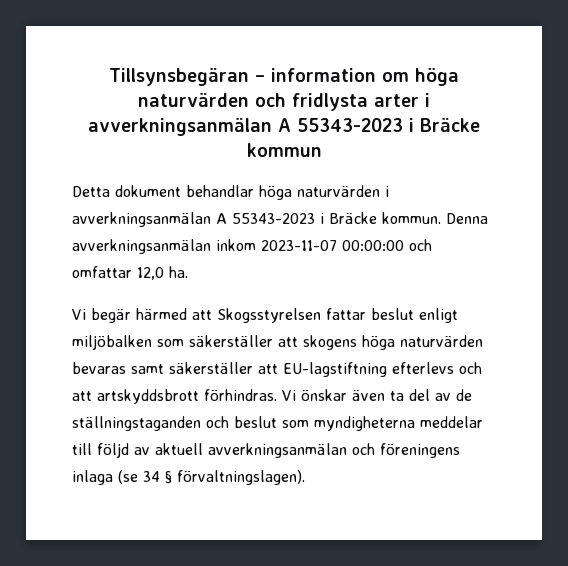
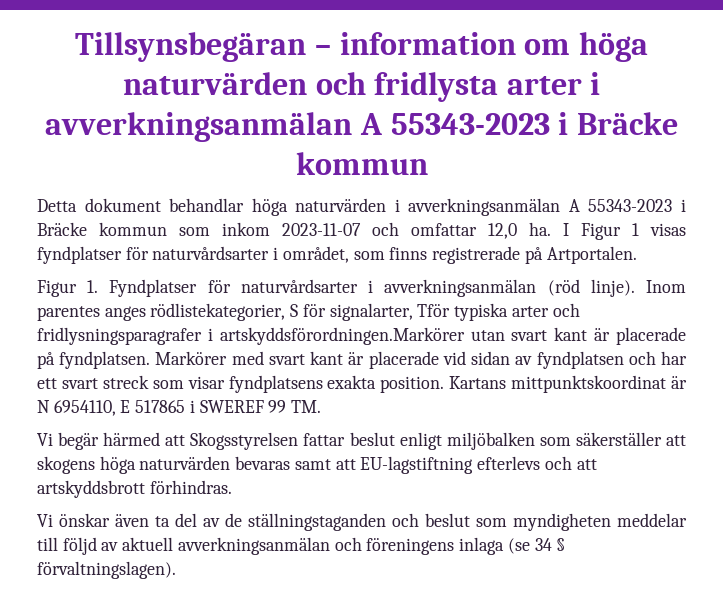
[382,212,488,224] [72,239,211,254] kommun. Denna avverkningsanmälan -> [99,222,210,236] kommun som
[342,240,404,251] 00:00:00 -> (361, 229) none
(188, 272) none -> [563,223,686,240] [37,246,637,264] [37,279,686,297] [37,303,580,321] [37,327,686,345] [37,351,687,369] [37,375,687,393] [37,400,322,416] I Figur 1 visas fyndplatser för naturvårdsarter i området, som finns registrerade på Artportalen. // Figur 1. Fyndplatser för naturvårdsarter i avverkningsanmälan (röd linje). Inom parentes anges rödlistekategorier, S för signalarter, Tför typiska arter och fridlysningsparagrafer i artskyddsförordningen.Markörer utan svart kant är placerade på fyndplatsen. Markörer med svart kant är placerade vid sidan av fyndplatsen och har ett svart streck som visar fyndplatsens exakta position. Kartans mittpunktskoordinat är N 6954110, E 517865 i SWEREF 99 TM.
[169,362,253,374] säkerställer -> (331, 464) none
(277, 395) none -> (232, 487) //
[314,416,415,431] myndigheterna -> [513,513,611,531] myndigheten

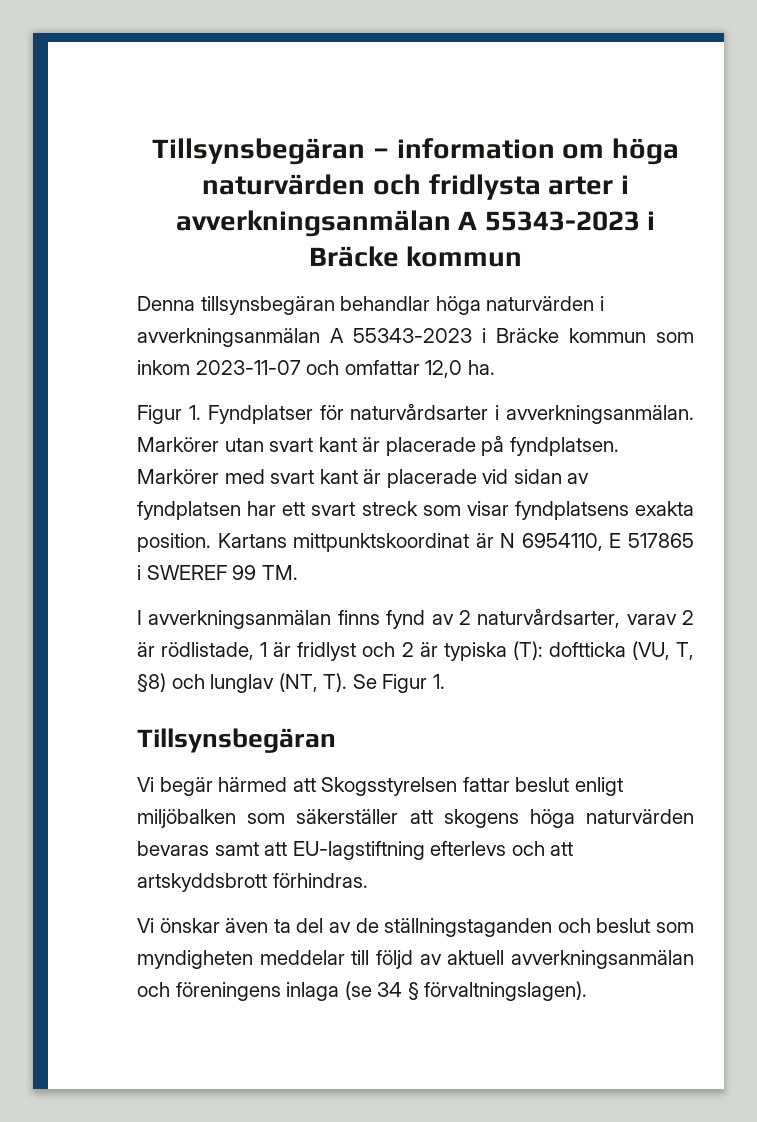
[37,198,161,212] Detta dokument -> [137,296,335,315] Denna tillsynsbegäran
[563,223,686,240] [37,246,637,264] I Figur 1 visas fyndplatser för naturvårdsarter i området, som finns registrerade på Artportalen. -> (495, 367) none
[384,279,686,297] [37,303,580,321] [37,327,465,345] avverkningsanmälan (röd linje). Inom parentes anges rödlistekategorier, S för signalarter, Tför typiska arter och fridlysningsparagrafer i artskyddsförordningen.Markörer -> [505,405,694,424] [137,437,219,452] avverkningsanmälan. Markörer
[628,351,656,365] och -> (241, 510) none
(322, 406) none -> [137,608,694,629] [137,641,694,661] [137,673,445,693] [137,728,336,753] // I avverkningsanmälan finns fynd av 2 naturvårdsarter, varav 2 är rödlistade, 1 är fridlyst och 2 är typiska (T): doftticka (VU, T, §8) och lunglav (NT, T). Se Figur 1. // Tillsynsbegäran

